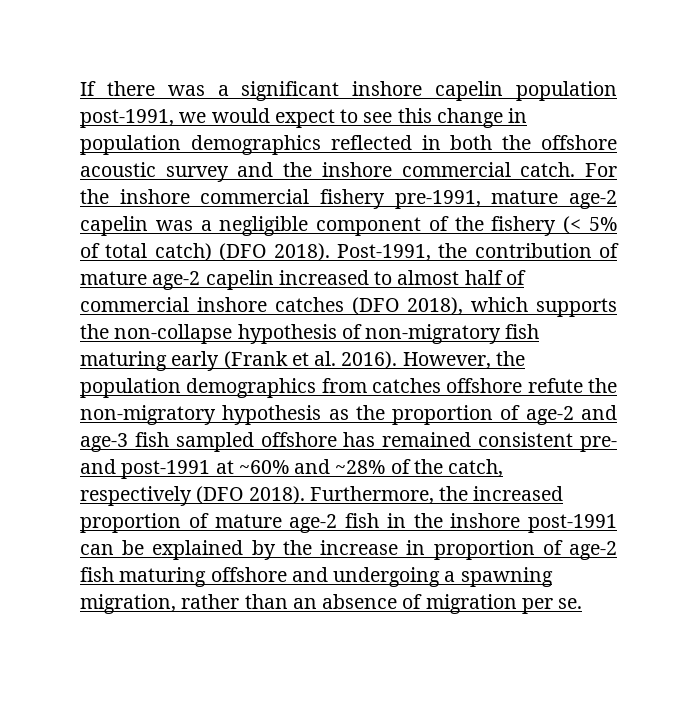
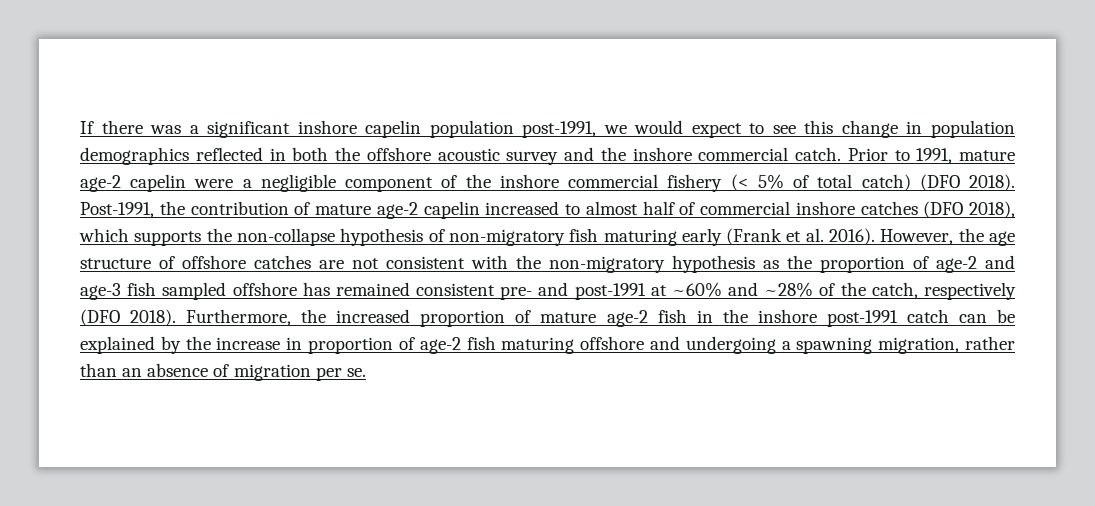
[585,163,617,177] [80,189,617,209] [80,216,193,236] For the inshore commercial fishery pre-1991, mature age-2 capelin was -> [847,148,1015,164] [80,174,234,192] Prior to 1991, mature age-2 capelin were
(484, 223) none -> [499,174,659,188] inshore commercial
[80,378,583,398] population demographics from catches offshore refute -> [989,231,1015,246] [80,255,508,269] age structure of offshore catches are not consistent with
(617, 523) none -> [906,309,949,323] catch

